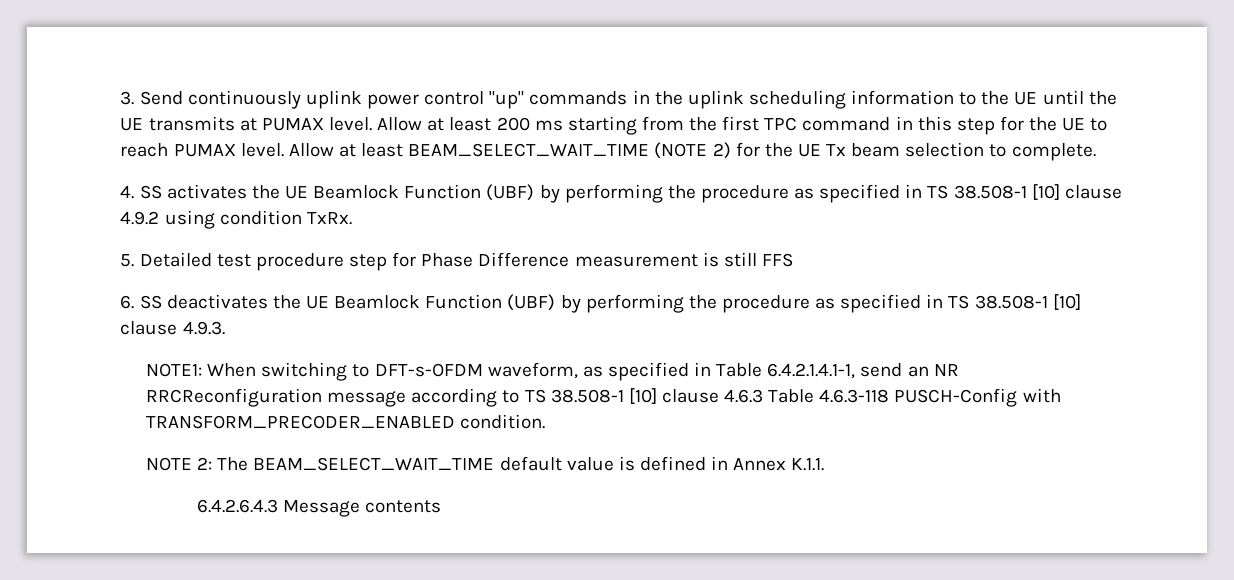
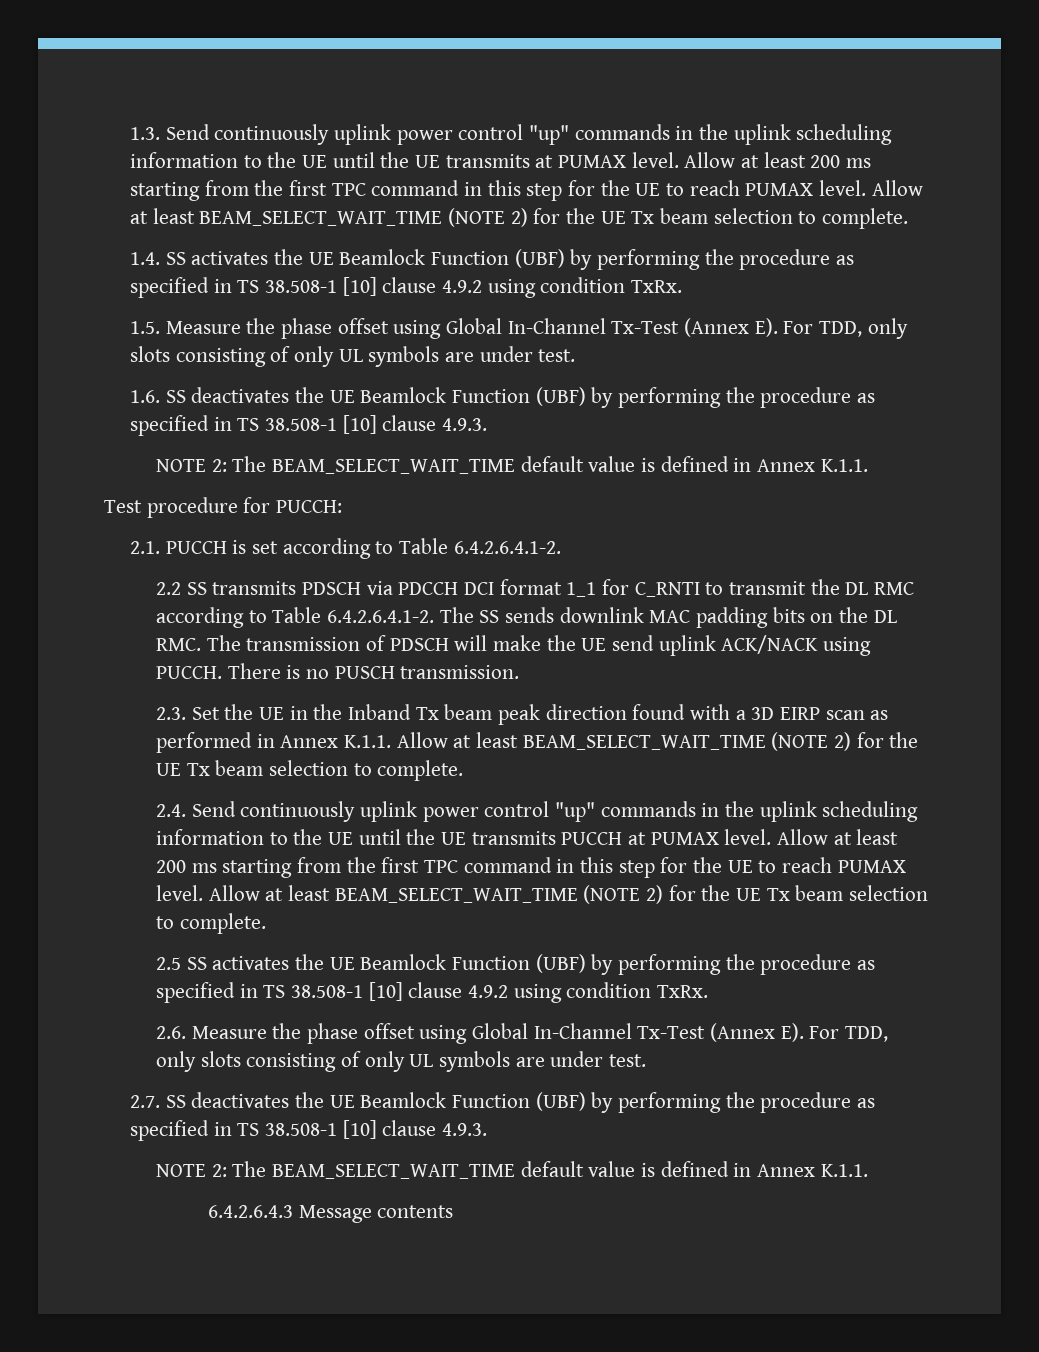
[120,91,135,105] 3. -> [129,127,160,140] 1.3.
[120,185,135,199] 4. -> [129,252,160,265] 1.4.
[120,252,793,271] [120,295,135,309] 5. Detailed test procedure step for Phase Difference measurement is still FFS // 6. -> [129,318,908,339] [129,346,576,367] [129,390,160,403] 1.5. Measure the phase offset using Global In-Channel Tx-Test (Annex E). For TDD, only slots consisting of only UL symbols are under test. // 1.6.
[145,362,959,381] [145,388,1061,407] [145,414,546,429] NOTE1: When switching to DFT-s-OFDM waveform, as specified in Table 6.4.2.1.4.1-1, send an NR RRCReconfiguration message according to TS 38.508-1 [10] clause 4.6.3 Table 4.6.3-118 PUSCH-Config with TRANSFORM_PRECODER_ENABLED condition. -> [155,456,868,474] [104,497,343,518] [129,538,561,559] [155,579,915,597] [155,607,897,628] [155,635,871,656] [155,663,520,679] [155,704,889,725] [155,732,919,753] [155,760,464,781] [155,801,919,822] [155,829,899,845] [155,857,906,878] [155,885,928,904] [155,913,266,934] [155,954,875,975] [155,982,708,1003] [155,1023,888,1044] [155,1051,646,1072] [129,1092,876,1113] [129,1120,487,1141] NOTE 2: The BEAM_SELECT_WAIT_TIME default value is defined in Annex K.1.1. // Test procedure for PUCCH: // 2.1. PUCCH is set according to Table 6.4.2.6.4.1-2. // 2.2 SS transmits PDSCH via PDCCH DCI format 1_1 for C_RNTI to transmit the DL RMC according to Table 6.4.2.6.4.1-2. The SS sends downlink MAC padding bits on the DL RMC. The transmission of PDSCH will make the UE send uplink ACK/NACK using PUCCH. There is no PUSCH transmission. // 2.3. Set the UE in the Inband Tx beam peak direction found with a 3D EIRP scan as performed in Annex K.1.1. Allow at least BEAM_SELECT_WAIT_TIME (NOTE 2) for the UE Tx beam selection to complete. // 2.4. Send continuously uplink power control "up" commands in the uplink scheduling information to the UE until the UE transmits PUCCH at PUMAX level. Allow at least 200 ms starting from the first TPC command in this step for the UE to reach PUMAX level. Allow at least BEAM_SELECT_WAIT_TIME (NOTE 2) for the UE Tx beam selection to complete. // 2.5 SS activates the UE Beamlock Function (UBF) by performing the procedure as specified in TS 38.508-1 [10] clause 4.9.2 using condition TxRx. // 2.6. Measure the phase offset using Global In-Channel Tx-Test (Annex E). For TDD, only slots consisting of only UL symbols are under test. // 2.7. SS deactivates the UE Beamlock Function (UBF) by performing the procedure as specified in TS 38.508-1 [10] clause 4.9.3.

